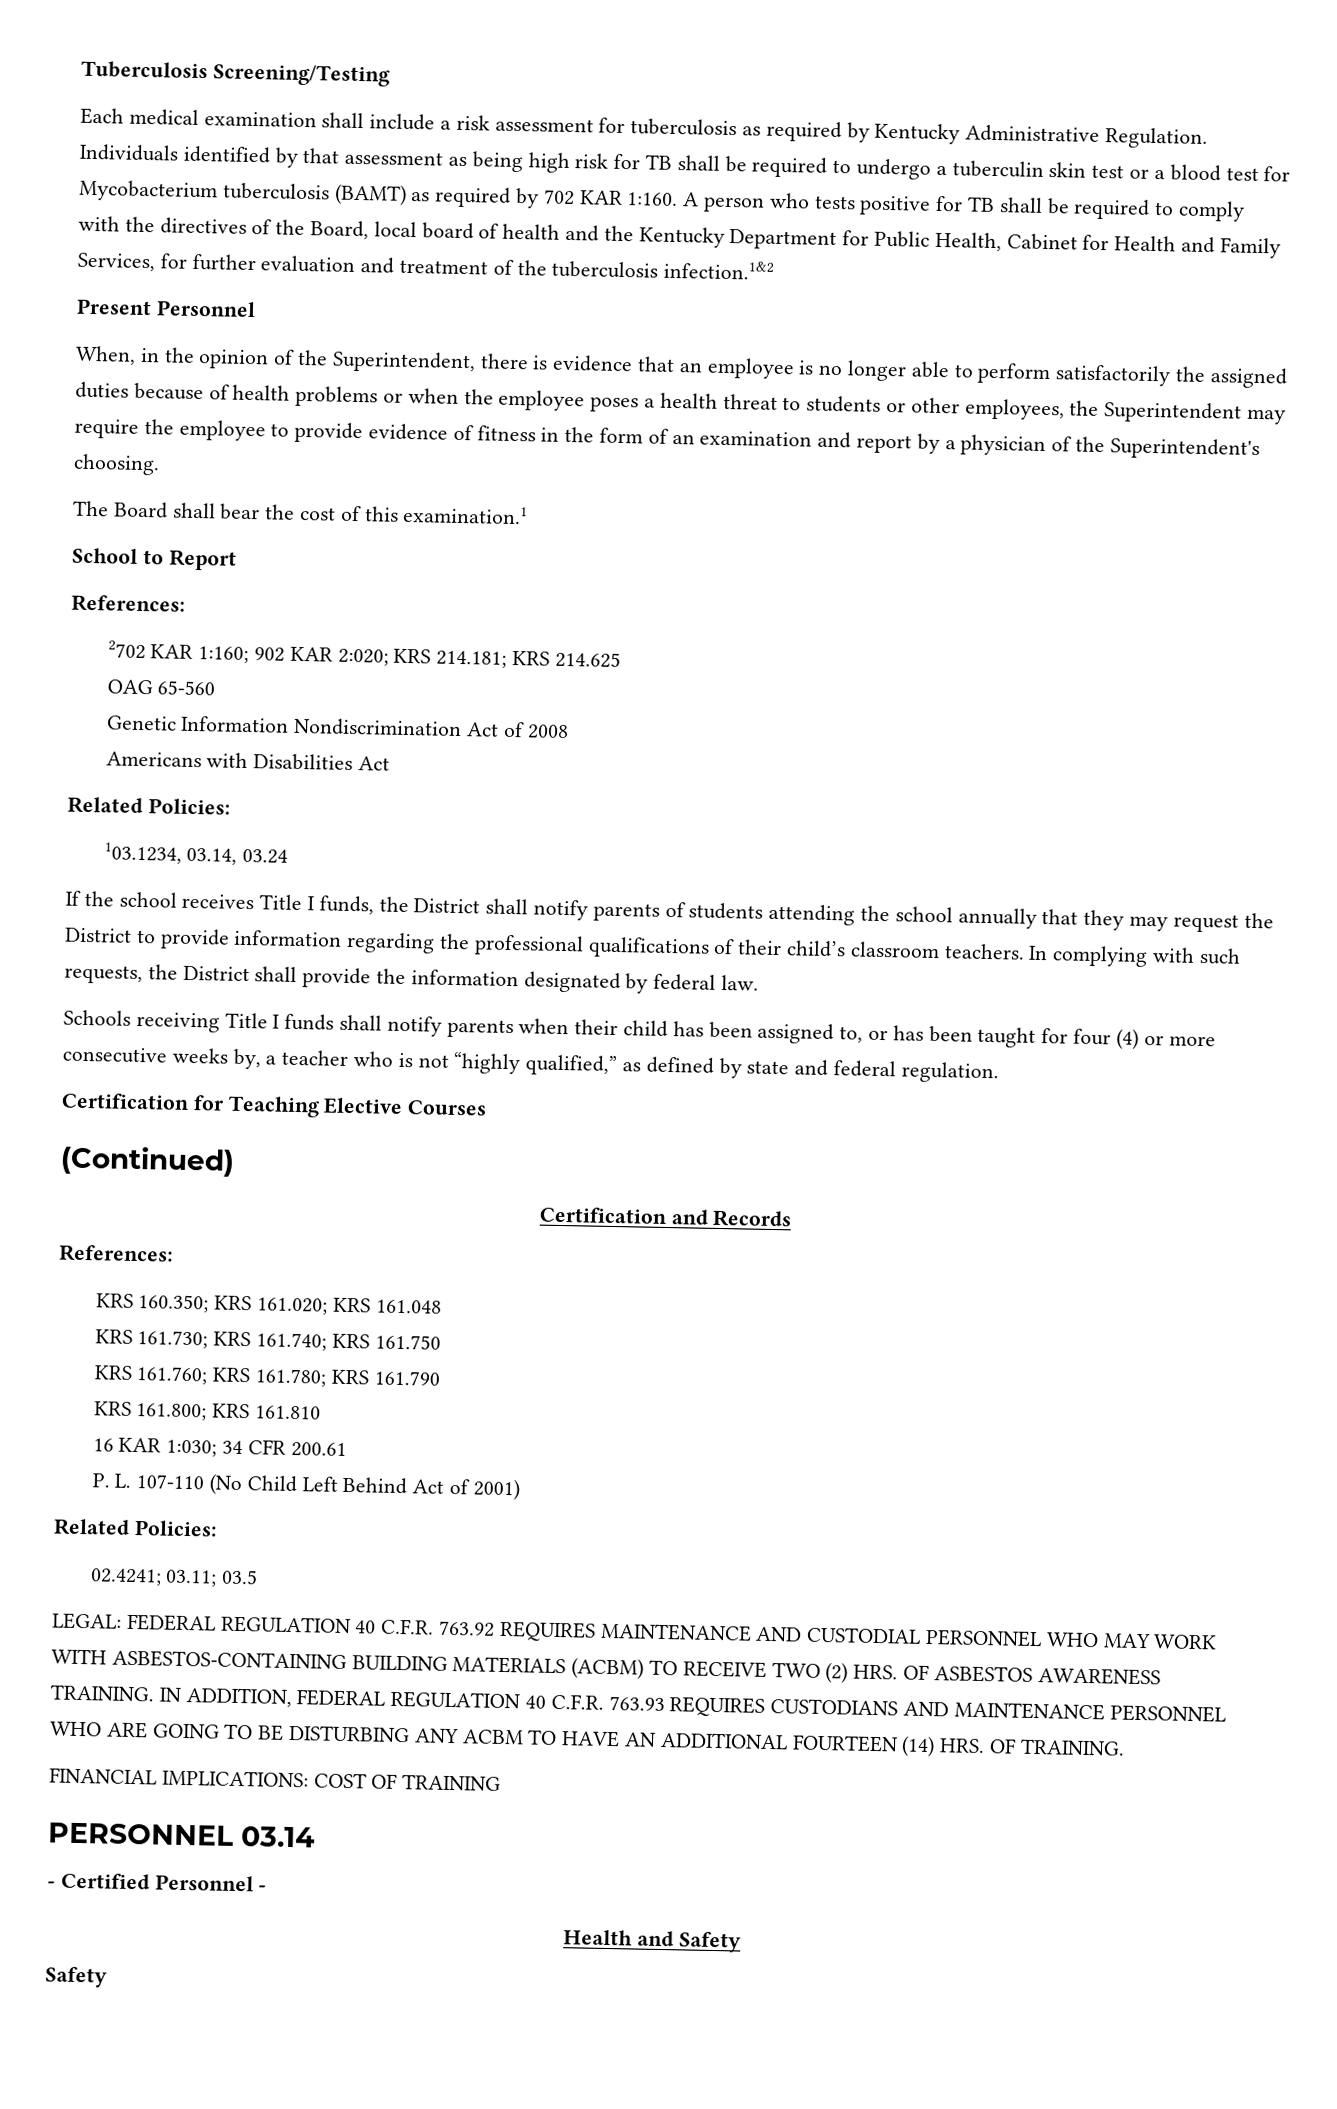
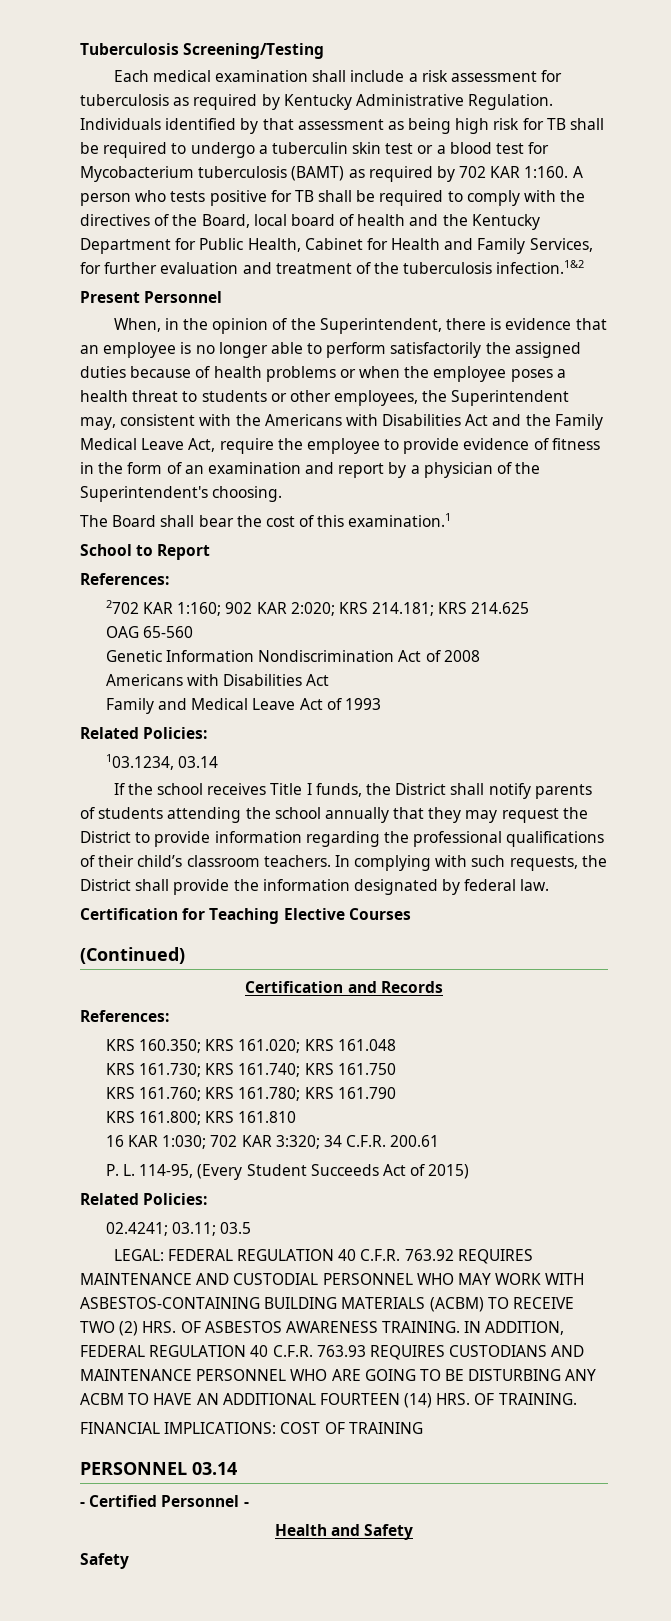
[1246,408,1287,425] may -> [80,414,603,430] [80,438,216,452] may, consistent with the Americans with Disabilities Act and the Family Medical Leave Act,
(390, 763) none -> [105,698,381,714] // Family and Medical Leave Act of 1993
[186,847,289,865] 03.14, 03.24 -> [177,756,218,768] 03.14
[63,1009,1216,1050] [62,1046,999,1084] // Schools receiving Title I funds shall notify parents when their child has been assigned to, or has been taught for four (4) or more consecutive weeks by, a teacher who is not “highly qualified,” as defined by state and federal regulation. -> (550, 885) none
[221,1439,347,1457] [91,1473,520,1501] 34 CFR 200.61 // P. L. 107-110 (No Child Left Behind Act of 2001) -> [210,1135,440,1149] [105,1164,470,1180] 702 KAR 3:320; 34 C.F.R. 200.61 // P. L. 114-95, (Every Student Succeeds Act of 2015)

